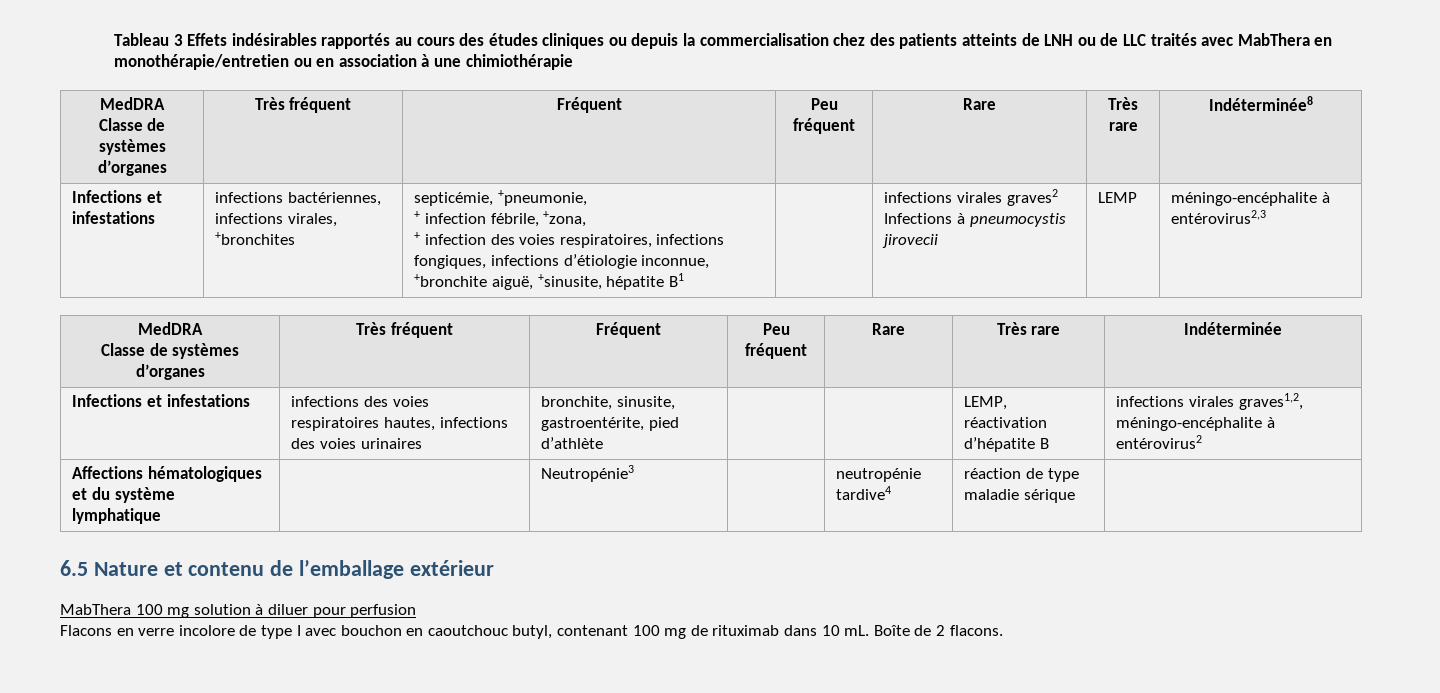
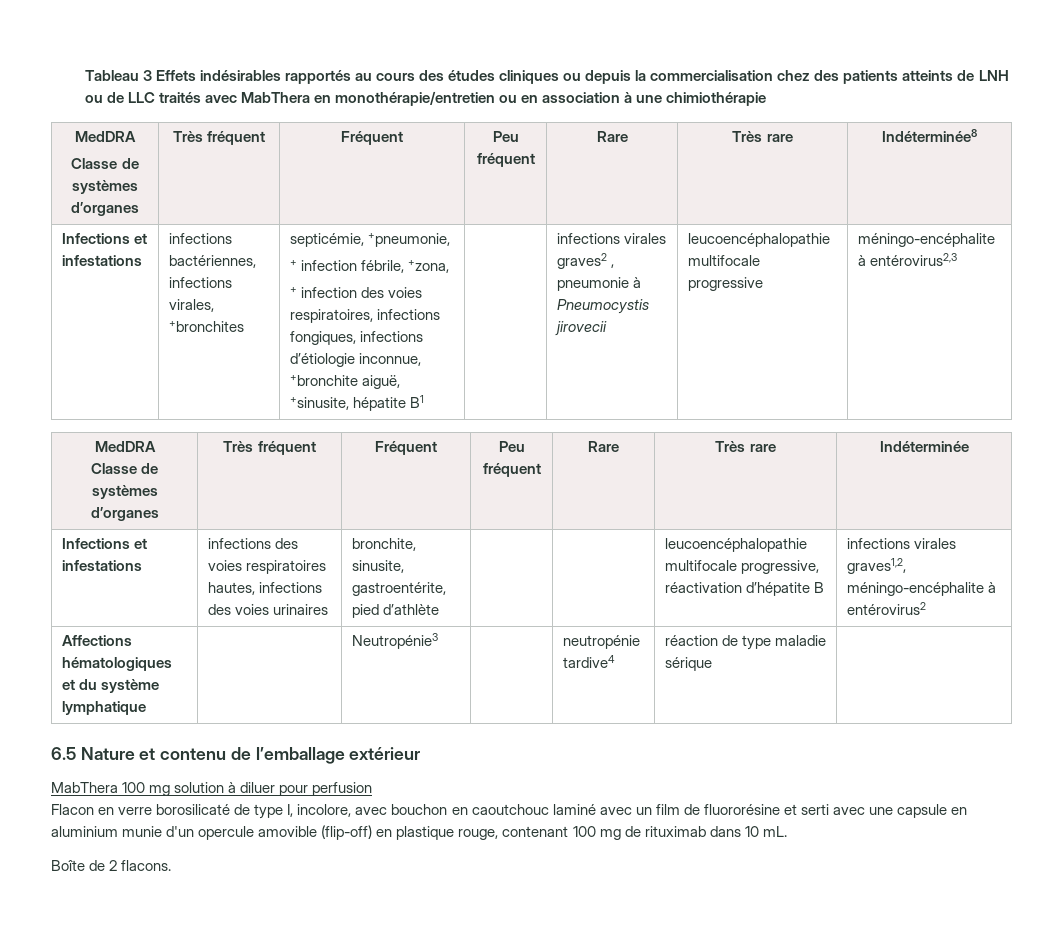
[884,213,1066,227] [882,234,939,248] [1098,192,1138,203] Infections à pneumocystis jirovecii | LEMP -> [610,264,614,268] [556,277,641,291] [556,299,649,314] [554,321,607,336] [687,233,830,247] [687,255,760,266] [687,277,763,291] , pneumonie à Pneumocystis jirovecii | leucoencéphalopathie multifocale progressive
[964,396,1008,410] LEMP, -> [664,538,807,552] [664,560,819,574] leucoencéphalopathie multifocale progressive,
[60,625,112,636] Flacons -> [51,804,94,815] Flacon
[178,625,301,639] incolore de type I -> [156,804,352,819] borosilicaté de type I, incolore,
[512,625,553,639] butyl, -> [552,804,968,818] [51,825,499,840] laminé avec un film de fluororésine et serti avec une capsule en aluminium munie d'un opercule amovible (flip-off) en plastique rouge,
(870, 630) none -> (787, 831) //

